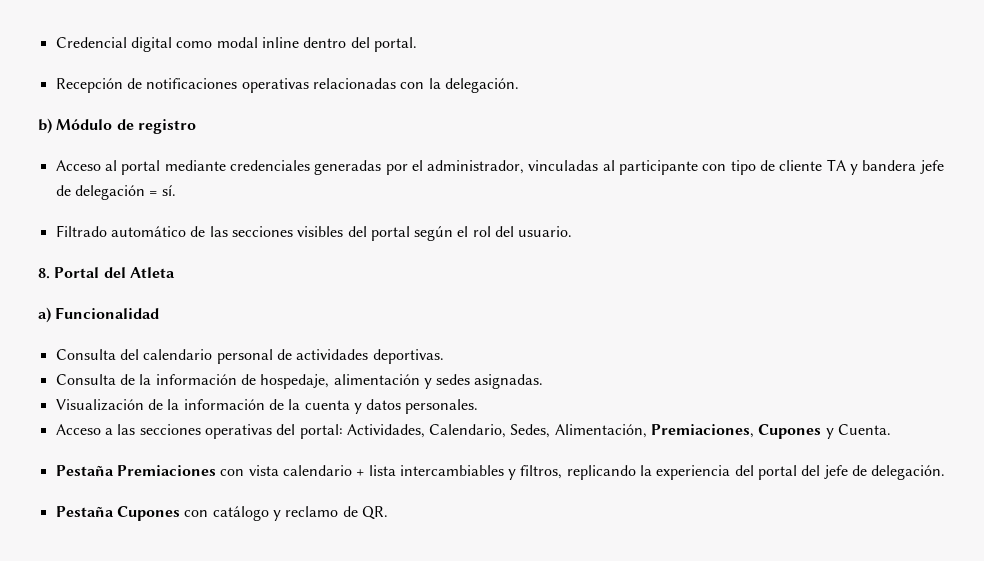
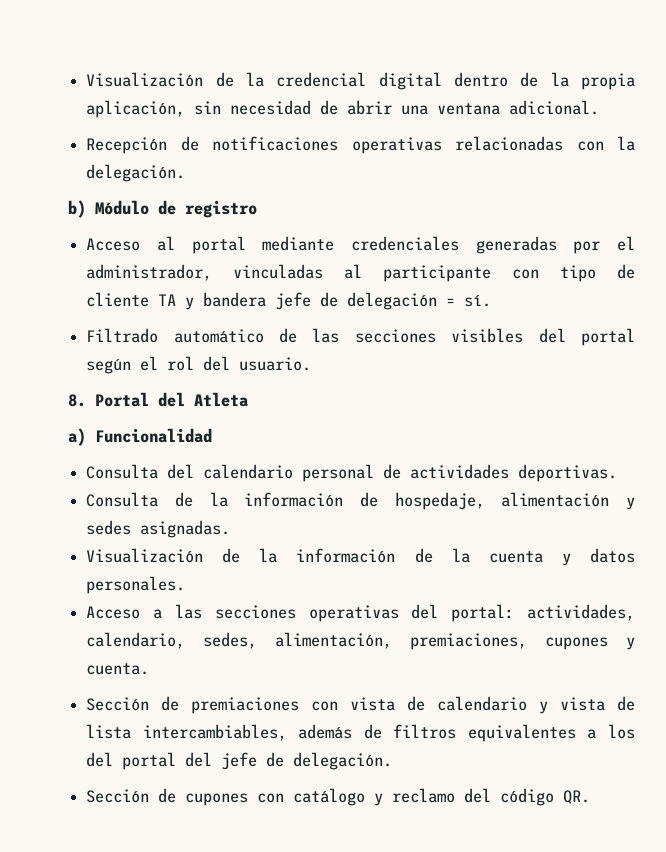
[55,37,417,52] Credencial digital como modal inline dentro del portal. -> [86,72,635,90] [86,100,600,118] Visualización de la credencial digital dentro de la propia aplicación, sin necesidad de abrir una ventana adicional.
[346,424,892,439] [55,465,731,480] Actividades, Calendario, Sedes, Alimentación, Premiaciones, Cupones y Cuenta. // Pestaña Premiaciones con vista calendario + lista intercambiables y filtros, replicando la experiencia -> [527,604,635,621] [86,632,636,650] [86,663,150,675] [86,696,636,714] [86,724,635,742] actividades, calendario, sedes, alimentación, premiaciones, cupones y cuenta. // Sección de premiaciones con vista de calendario y vista de lista intercambiables, además de filtros equivalentes a los
[55,506,180,521] Pestaña Cupones -> [86,788,249,806] Sección de cupones
[342,506,358,517] de -> [464,788,555,806] del código

